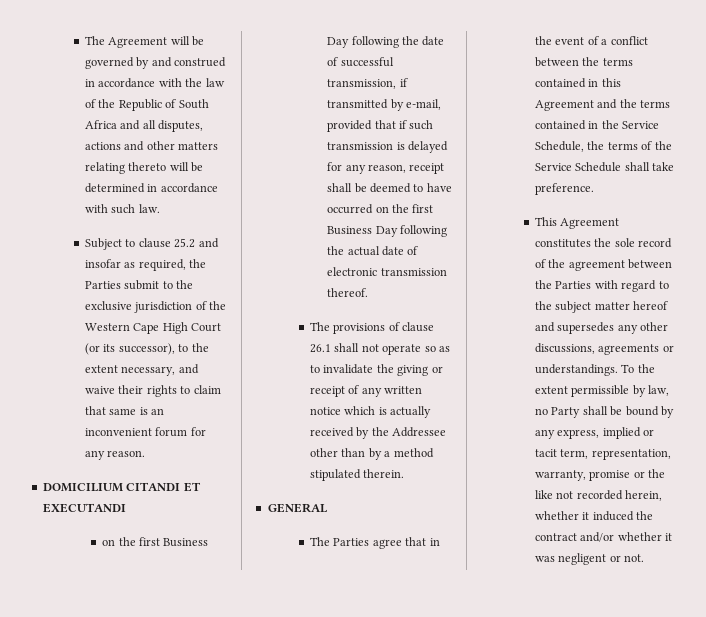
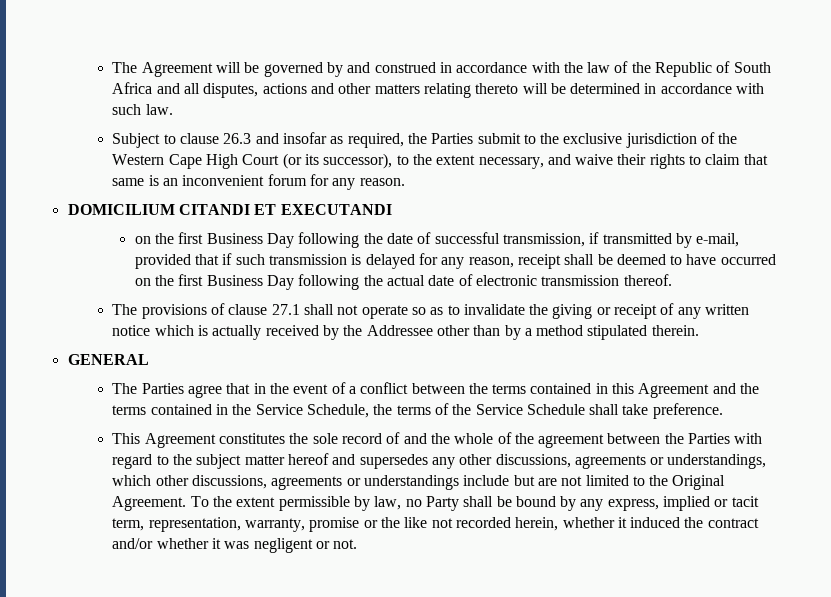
[174,238,196,248] 25.2 -> [223,133,252,144] 26.3
[310,344,332,353] 26.1 -> [271,304,300,315] 27.1
(547, 263) none -> [403,432,512,444] and the whole of
[535,364,619,376] understandings. -> [667,454,767,469] [112,475,726,490] [112,496,187,511] understandings, which other discussions, agreements or understandings include but are not limited to the Original Agreement.

